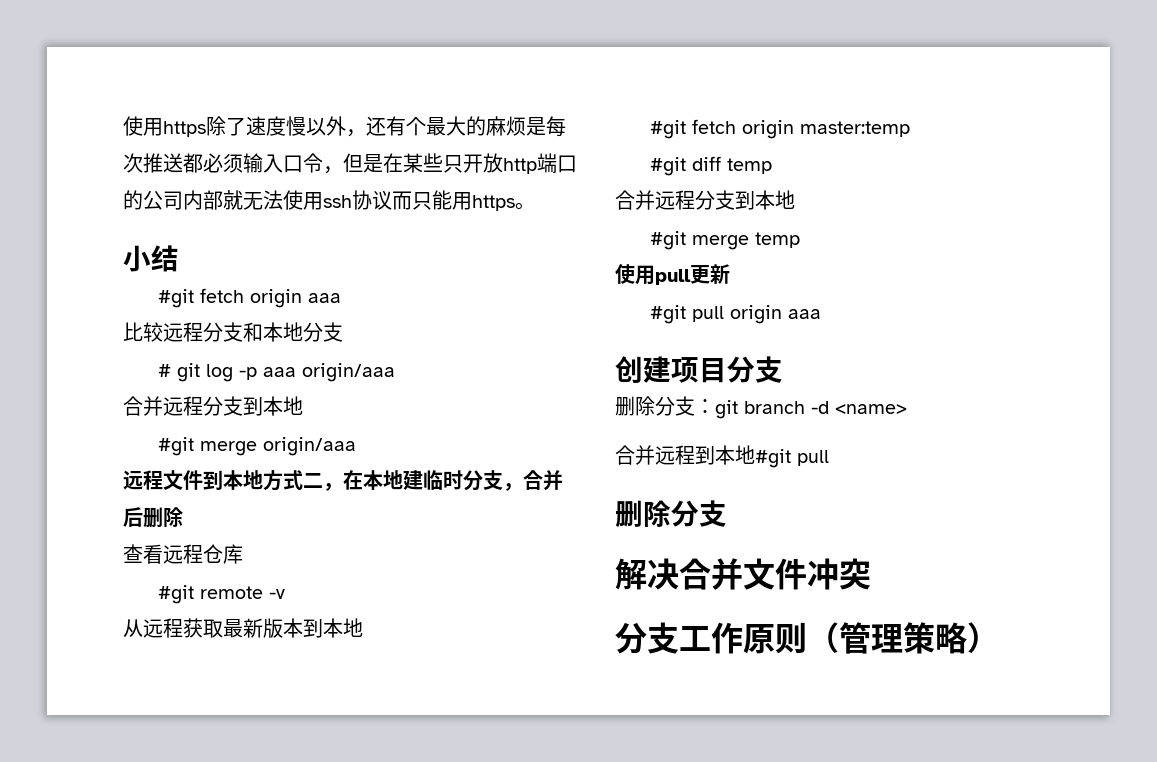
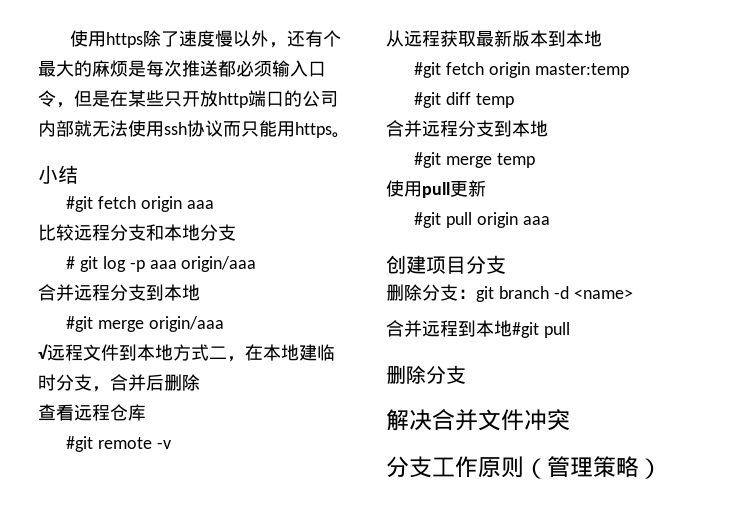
(357, 446) none -> [38,344,48,359] √

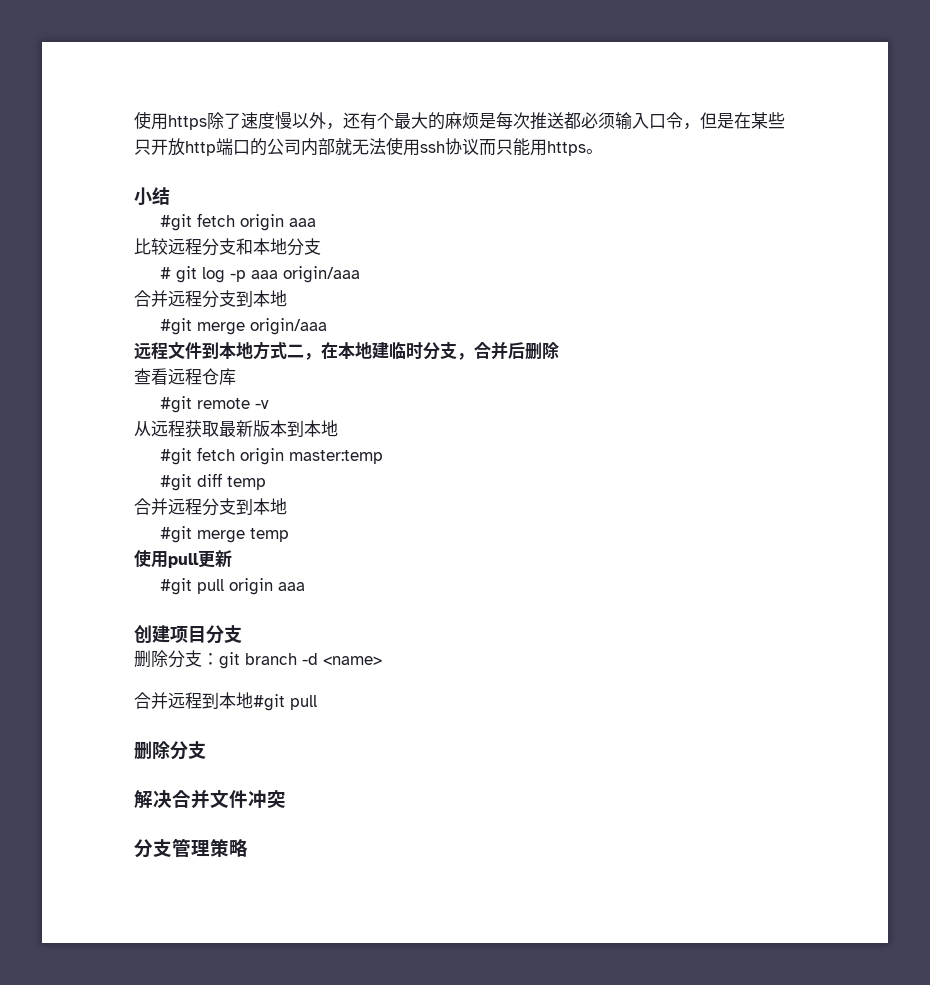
[38,344,48,359] √ -> (327, 326) none
[432,456,547,479] 工作原则（ -> (172, 848) none
[639,458,662,479] ） -> (248, 848) none

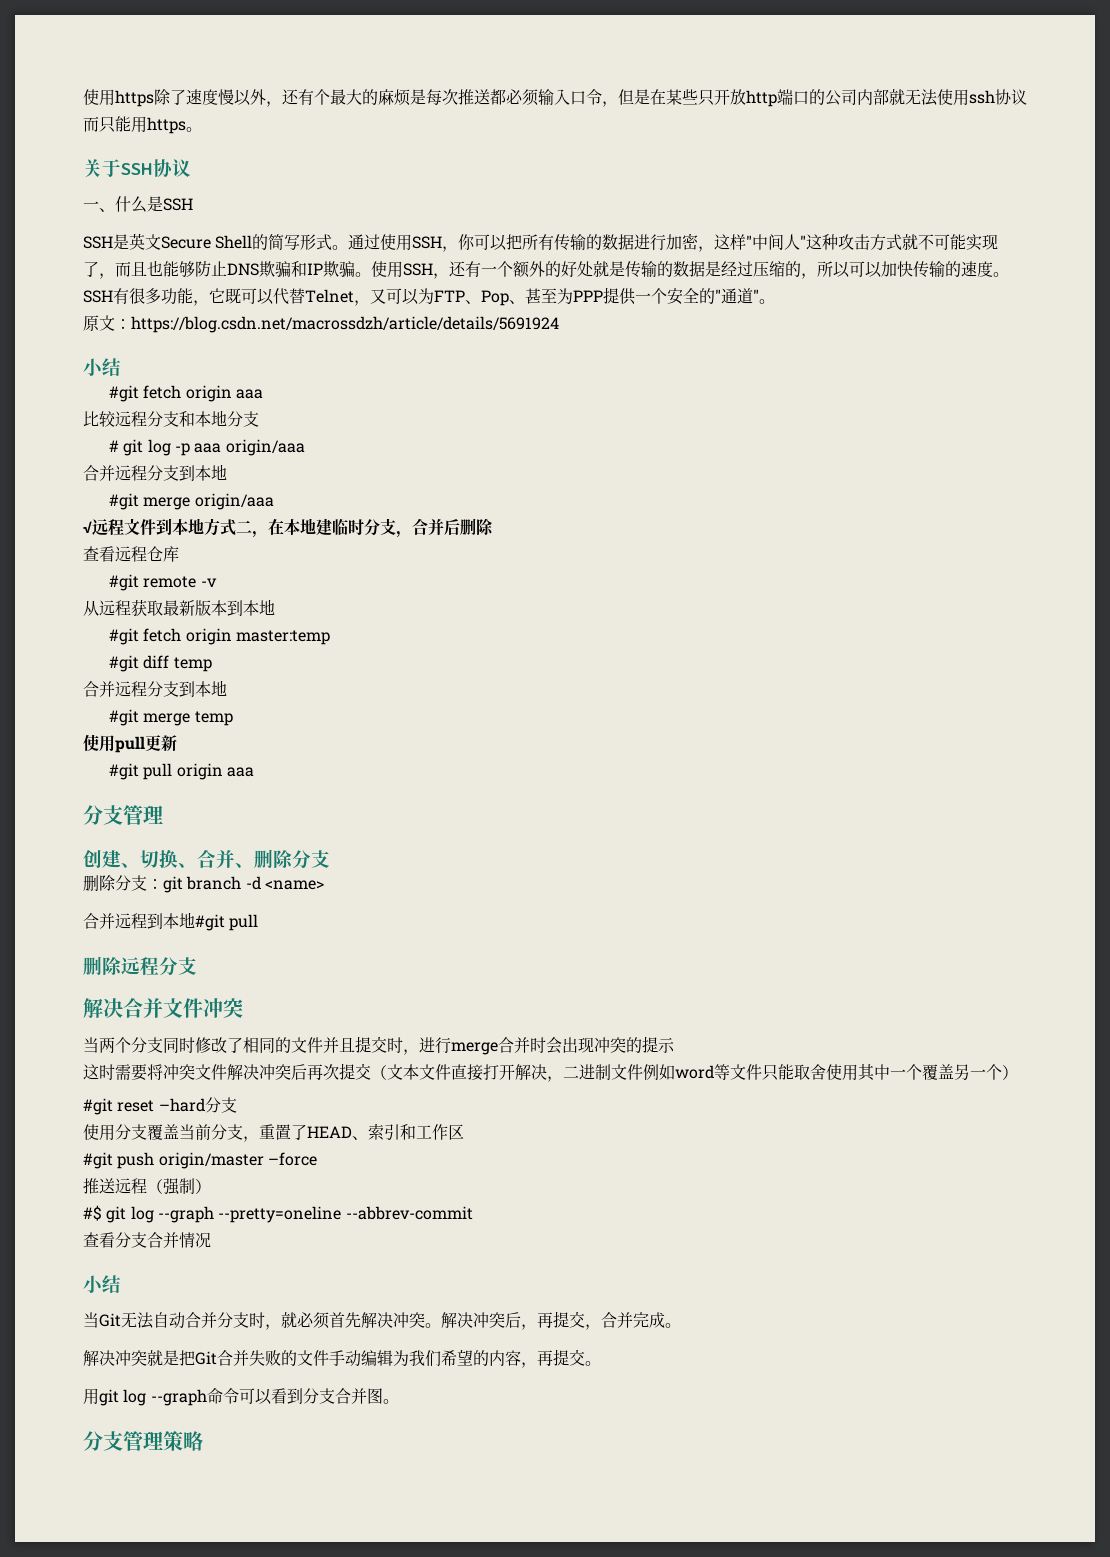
(603, 151) none -> [83,159,191,178] [83,196,193,213] [83,233,999,252] [83,260,1009,279] [83,287,775,306] [83,315,559,333] // 关于SSH协议 // 一、什么是SSH // SSH是英文Secure Shell的简写形式。通过使用SSH，你可以把所有传输的数据进行加密，这样"中间人"这种攻击方式就不可能实现了，而且也能够防止DNS欺骗和IP欺骗。使用SSH，还有一个额外的好处就是传输的数据是经过压缩的，所以可以加快传输的速度。SSH有很多功能，它既可以代替Telnet，又可以为FTP、Pop、甚至为PPP提供一个安全的"通道"。 // 原文：https://blog.csdn.net/macrossdzh/article/details/5691924
(327, 326) none -> [83,521,92,533] √
(305, 586) none -> [83,805,163,825] // 分支管理
[170,626,206,643] 项目 -> [121,849,293,869] 、切换、合并、删除
(170, 750) none -> [121,957,159,976] 远程
(286, 799) none -> [83,1036,675,1055] [83,1063,1018,1082] [83,1097,237,1115] [83,1123,464,1142] [83,1152,317,1169] [83,1178,211,1195] [83,1205,473,1223] [83,1232,211,1248] [83,1275,121,1294] [83,1311,681,1330] [83,1349,601,1368] [83,1388,399,1406] // 当两个分支同时修改了相同的文件并且提交时，进行merge合并时会出现冲突的提示 // 这时需要将冲突文件解决冲突后再次提交（文本文件直接打开解决，二进制文件例如word等文件只能取舍使用其中一个覆盖另一个） // #git reset –hard分支 // 使用分支覆盖当前分支，重置了HEAD、索引和工作区 // #git push origin/master –force // 推送远程（强制） // #$ git log --graph --pretty=oneline --abbrev-commit // 查看分支合并情况 // 小结 // 当Git无法自动合并分支时，就必须首先解决冲突。解决冲突后，再提交，合并完成。 // 解决冲突就是把Git合并失败的文件手动编辑为我们希望的内容，再提交。 // 用git log --graph命令可以看到分支合并图。

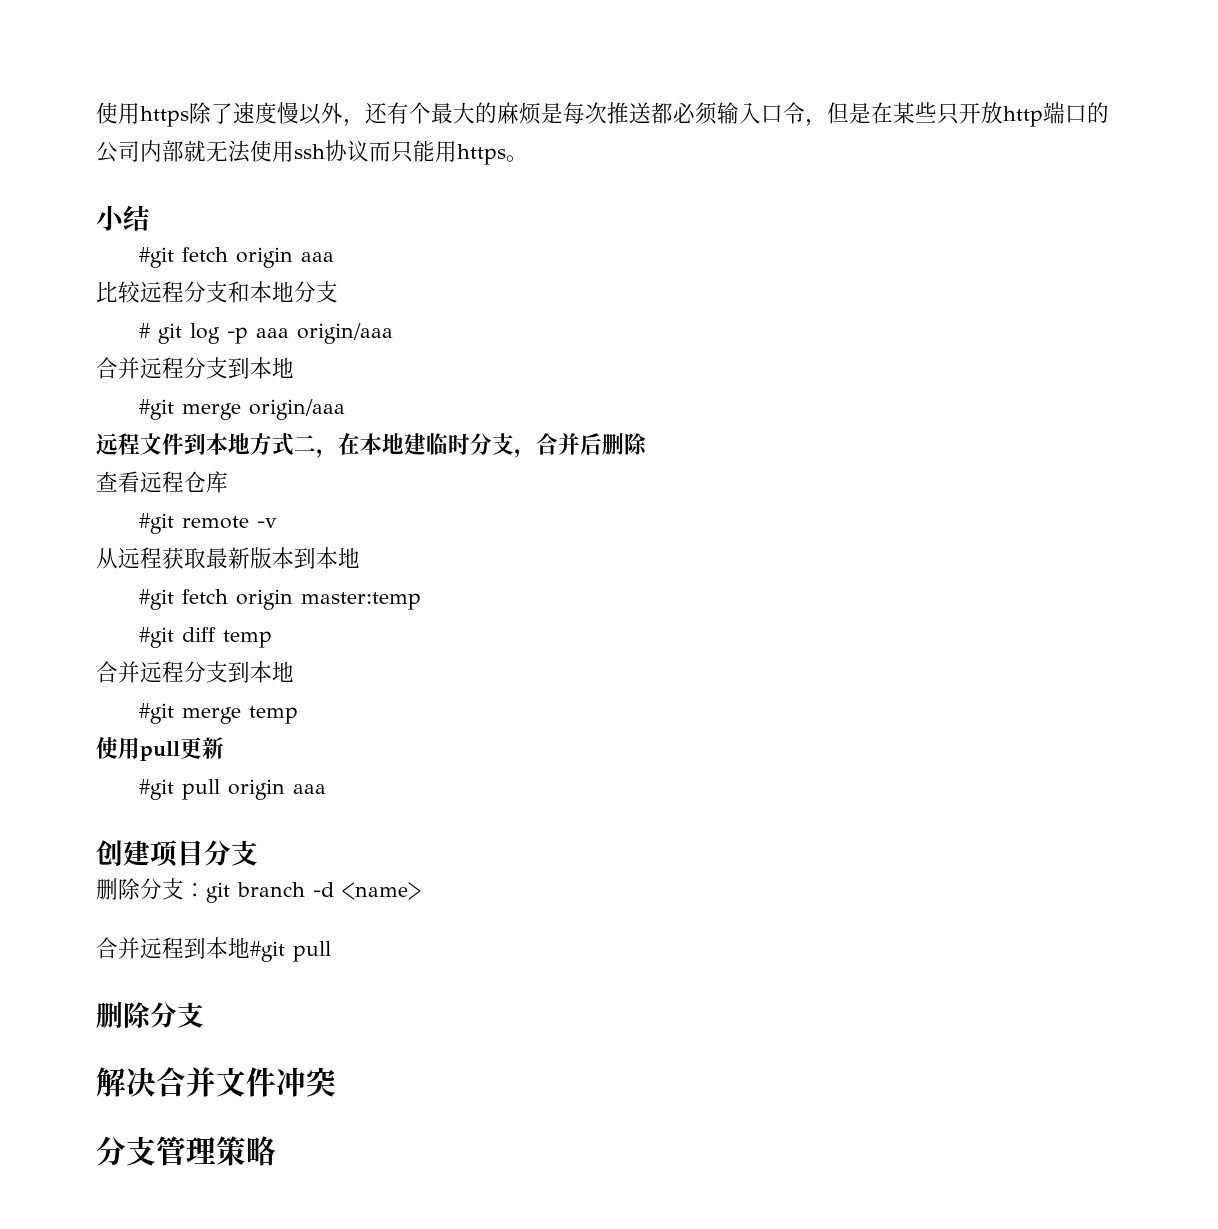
[83,159,191,178] [83,196,193,213] [83,233,999,252] [83,260,1009,279] [83,287,775,306] [83,315,559,333] // 关于SSH协议 // 一、什么是SSH // SSH是英文Secure Shell的简写形式。通过使用SSH，你可以把所有传输的数据进行加密，这样"中间人"这种攻击方式就不可能实现了，而且也能够防止DNS欺骗和IP欺骗。使用SSH，还有一个额外的好处就是传输的数据是经过压缩的，所以可以加快传输的速度。SSH有很多功能，它既可以代替Telnet，又可以为FTP、Pop、甚至为PPP提供一个安全的"通道"。 // 原文：https://blog.csdn.net/macrossdzh/article/details/5691924 -> (528, 158) none
[83,521,92,533] √ -> (345, 409) none
[83,805,163,825] // 分支管理 -> (326, 789) none
[121,849,293,869] 、切换、合并、删除 -> [150,840,204,867] 项目
[121,957,159,976] 远程 -> (152, 1015) none
[83,1036,675,1055] [83,1063,1018,1082] [83,1097,237,1115] [83,1123,464,1142] [83,1152,317,1169] [83,1178,211,1195] [83,1205,473,1223] [83,1232,211,1248] [83,1275,121,1294] [83,1311,681,1330] [83,1349,601,1368] [83,1388,399,1406] // 当两个分支同时修改了相同的文件并且提交时，进行merge合并时会出现冲突的提示 // 这时需要将冲突文件解决冲突后再次提交（文本文件直接打开解决，二进制文件例如word等文件只能取舍使用其中一个覆盖另一个） // #git reset –hard分支 // 使用分支覆盖当前分支，重置了HEAD、索引和工作区 // #git push origin/master –force // 推送远程（强制） // #$ git log --graph --pretty=oneline --abbrev-commit // 查看分支合并情况 // 小结 // 当Git无法自动合并分支时，就必须首先解决冲突。解决冲突后，再提交，合并完成。 // 解决冲突就是把Git合并失败的文件手动编辑为我们希望的内容，再提交。 // 用git log --graph命令可以看到分支合并图。 -> (336, 1082) none

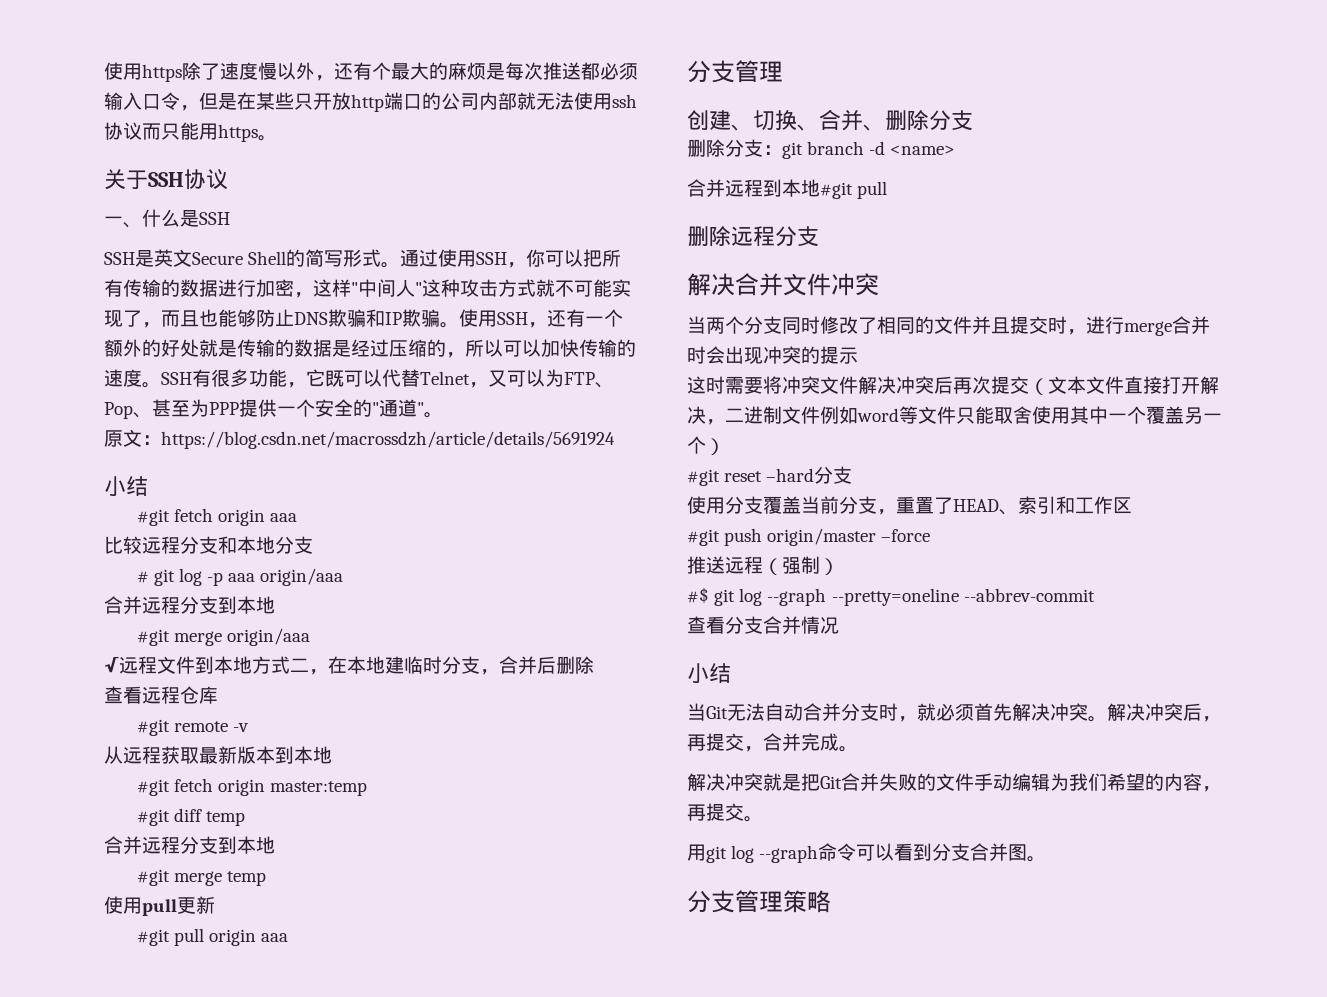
(528, 158) none -> [104,169,228,190] [104,209,230,228] [104,249,622,268] [104,279,631,298] [104,309,623,328] [104,339,636,358] [104,369,614,388] [104,399,443,419] [104,429,615,449] // 关于SSH协议 // 一、什么是SSH // SSH是英文Secure Shell的简写形式。通过使用SSH，你可以把所有传输的数据进行加密，这样"中间人"这种攻击方式就不可能实现了，而且也能够防止DNS欺骗和IP欺骗。使用SSH，还有一个额外的好处就是传输的数据是经过压缩的，所以可以加快传输的速度。SSH有很多功能，它既可以代替Telnet，又可以为FTP、Pop、甚至为PPP提供一个安全的"通道"。 // 原文：https://blog.csdn.net/macrossdzh/article/details/5691924
(345, 409) none -> [104,656,119,673] √
(326, 789) none -> [687,60,783,83] // 分支管理
[150,840,204,867] 项目 -> [731,109,929,131] 、切换、合并、删除
(152, 1015) none -> [731,226,775,246] 远程
(336, 1082) none -> [687,316,1210,336] [687,346,858,364] [687,376,1219,395] [687,406,1222,425] [687,436,725,455] [687,466,853,486] [687,496,1132,515] [687,528,931,546] [687,556,839,575] [687,587,1095,606] [687,616,839,634] [687,663,731,683] [687,703,1221,722] [687,733,858,752] [687,773,1221,792] [687,803,763,822] [687,843,1047,863] // 当两个分支同时修改了相同的文件并且提交时，进行merge合并时会出现冲突的提示 // 这时需要将冲突文件解决冲突后再次提交（文本文件直接打开解决，二进制文件例如word等文件只能取舍使用其中一个覆盖另一个） // #git reset –hard分支 // 使用分支覆盖当前分支，重置了HEAD、索引和工作区 // #git push origin/master –force // 推送远程（强制） // #$ git log --graph --pretty=oneline --abbrev-commit // 查看分支合并情况 // 小结 // 当Git无法自动合并分支时，就必须首先解决冲突。解决冲突后，再提交，合并完成。 // 解决冲突就是把Git合并失败的文件手动编辑为我们希望的内容，再提交。 // 用git log --graph命令可以看到分支合并图。

